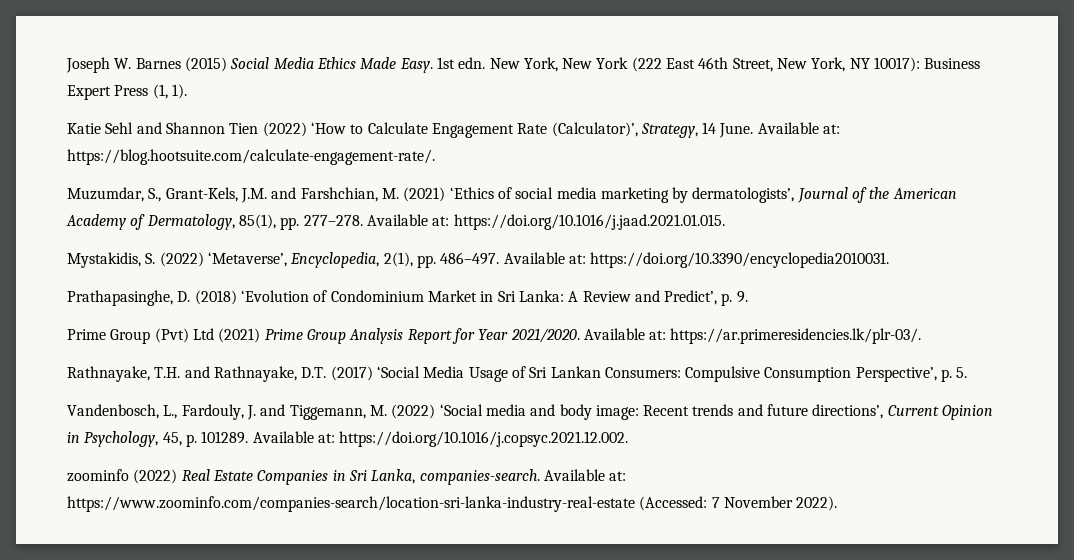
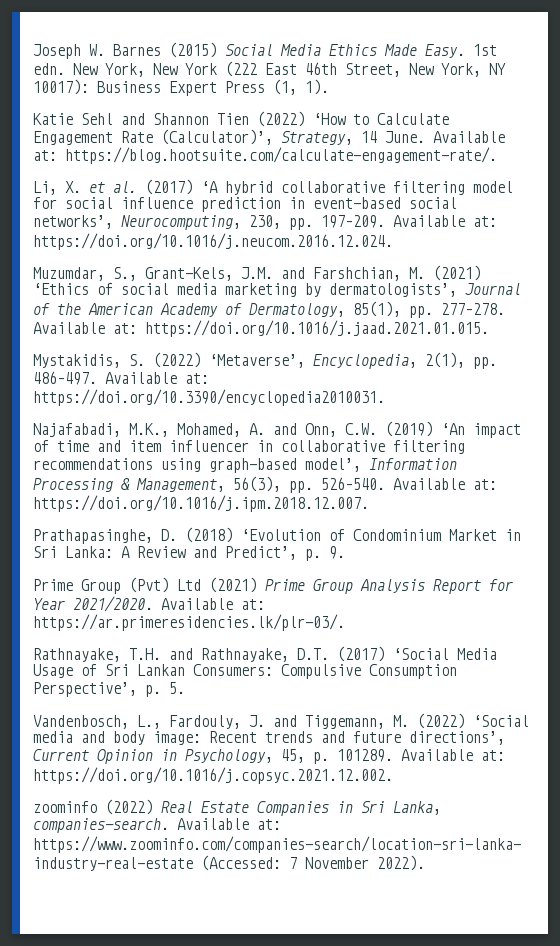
(435, 157) none -> [33,179,513,195] [33,197,457,212] [33,215,497,230] [33,233,393,250] // Li, X. et al. (2017) ‘A hybrid collaborative filtering model for social influence prediction in event-based social networks’, Neurocomputing, 230, pp. 197–209. Available at: https://doi.org/10.1016/j.neucom.2016.12.024.
(890, 260) none -> [33,421,521,438] [33,440,465,454] [33,458,457,473] [33,476,497,493] [33,495,369,512] // Najafabadi, M.K., Mohamed, A. and Onn, C.W. (2019) ‘An impact of time and item influencer in collaborative filtering recommendations using graph-based model’, Information Processing & Management, 56(3), pp. 526–540. Available at: https://doi.org/10.1016/j.ipm.2018.12.007.

